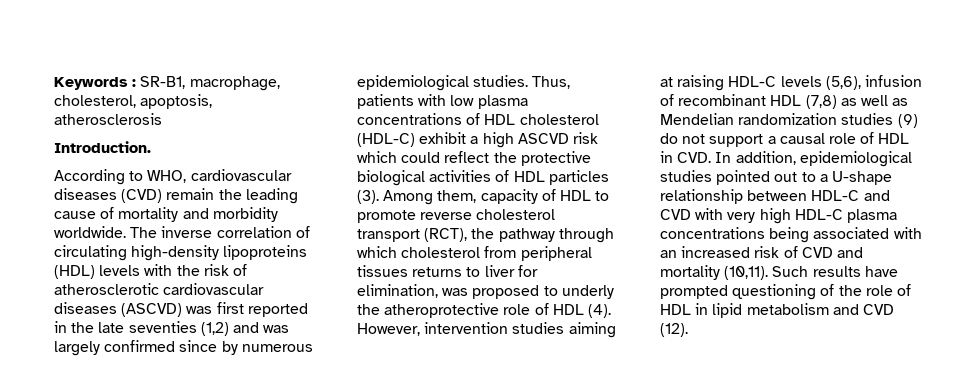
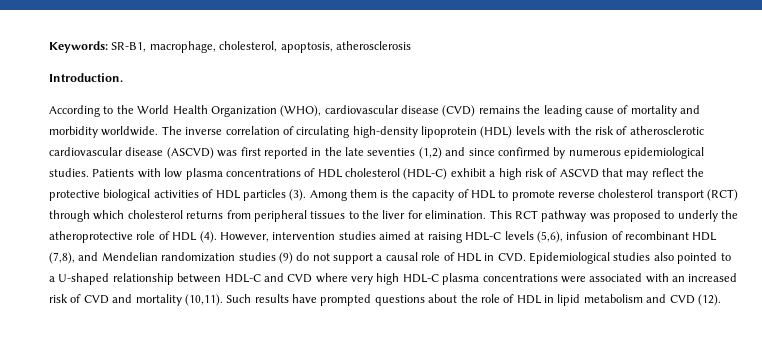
[54,77,137,90] Keywords : -> [49,41,108,53] Keywords:
[147,169,292,183] [54,188,215,203] WHO, cardiovascular diseases (CVD) remain -> [116,105,520,117] the World Health Organization (WHO), cardiovascular disease (CVD) remains
[223,245,308,260] lipoproteins -> [421,126,477,138] lipoprotein
[54,302,117,314] diseases -> [125,147,164,156] disease
[263,325,290,333] [54,340,218,356] was largely confirmed since -> [468,147,550,156] since confirmed
[532,76,571,89] [357,94,414,109] Thus, patients -> [92,169,135,177] Patients
[517,132,598,144] [357,151,441,163] ASCVD risk which could -> [524,168,649,180] risk of ASCVD that may
[437,190,477,203] them, -> [350,189,409,198] them is the
[424,228,555,242] (RCT), the pathway -> [707,189,739,201] (RCT)
(481, 252) none -> [186,211,224,219] returns
[412,265,538,277] [357,284,438,298] returns to liver for elimination, -> [348,210,587,222] to the liver for elimination. This RCT pathway
[568,322,616,338] aiming -> [379,231,411,240] aimed
[805,95,909,109] (7,8) as well as -> [49,252,99,264] (7,8), and
[715,151,912,167] [660,170,798,185] In addition, epidemiological studies pointed out -> [529,252,718,264] Epidemiological studies also pointed
[831,171,892,185] U-shape -> [58,273,110,285] U-shaped
[695,208,724,220] with -> [315,273,348,283] where
[769,227,810,243] being -> [560,276,586,283] were
[732,284,835,300] questioning of -> [374,294,458,306] questions about

